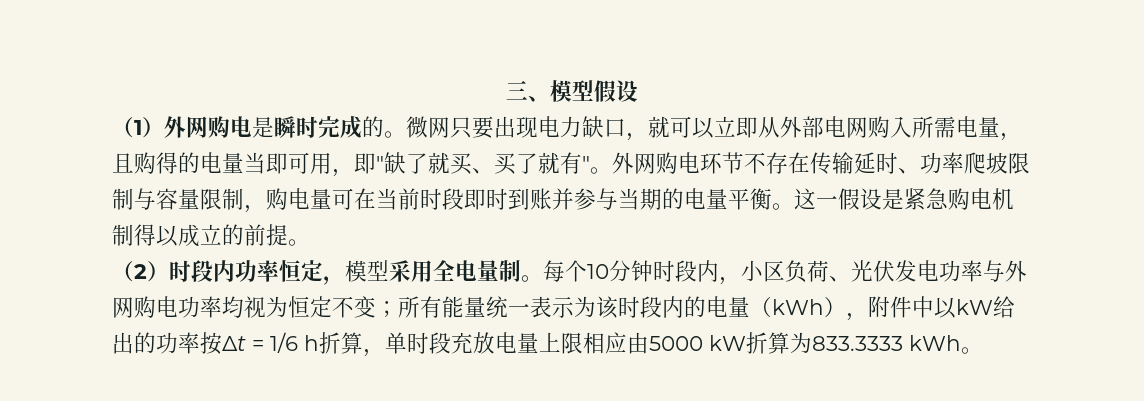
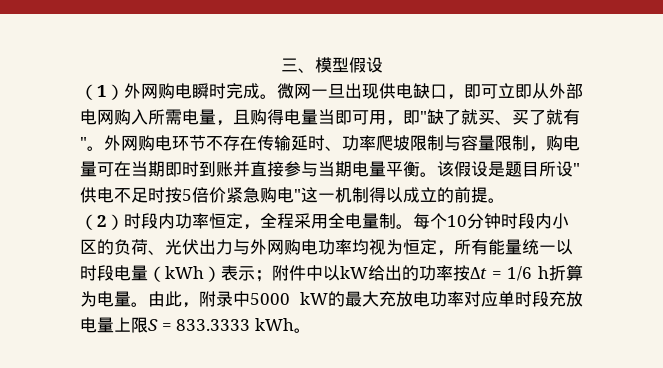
[252,116,274,138] 是 -> (192, 91) none
[362,116,714,141] 的。微网只要出现电力缺口，就可以 -> [260,83,498,100] 。微网一旦出现供电缺口，即可
[178,152,200,173] 的 -> (284, 117) none
[398,188,464,210] 前时段 -> [148,161,165,177] 期
(574, 199) none -> [250,161,284,177] 直接
[662,188,684,209] 的 -> (352, 169) none
[794,188,992,210] 这一假设是紧急购电 -> [437,161,580,177] [80,187,335,203] 该假设是题目所设"供电不足时按5倍价紧急购电"这一
[345,260,389,282] 模型 -> [260,213,294,229] 全程
[719,260,785,285] ，小区 -> [552,213,569,229] [80,239,114,255] 小区的
[895,260,983,282] 发电功率 -> [199,239,233,255] 出力
[332,296,398,318] 不变； -> [437,250,454,256] ，
[530,296,706,319] 表示为该时段内的 -> [556,239,573,255] [80,265,114,281] 以时段
[846,313,868,321] ， -> [221,265,272,282] 表示；
[363,349,385,357] ， -> [80,291,498,308] 为电量。由此，附录中5000 kW的最大充放电功率对应
[583,332,812,354] 相应由5000 kW折算为 -> [148,319,172,331] S =

